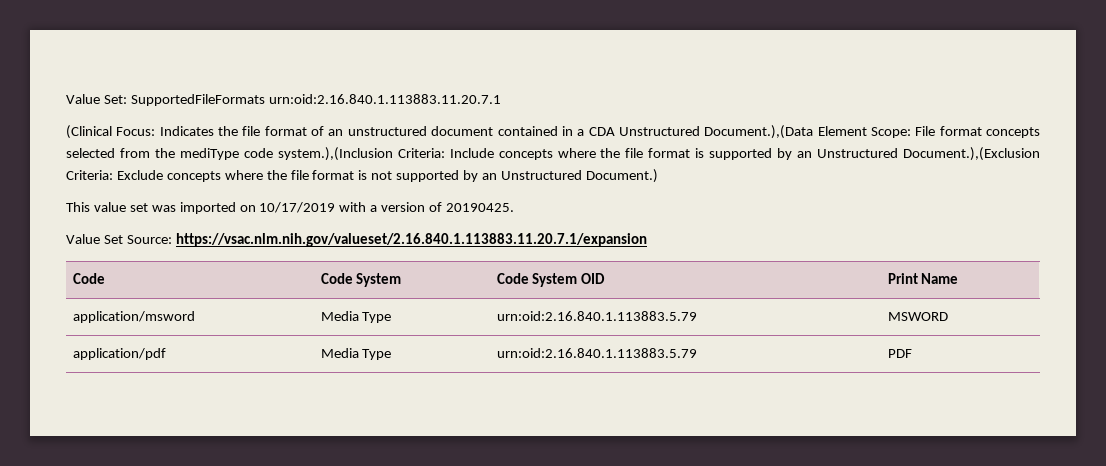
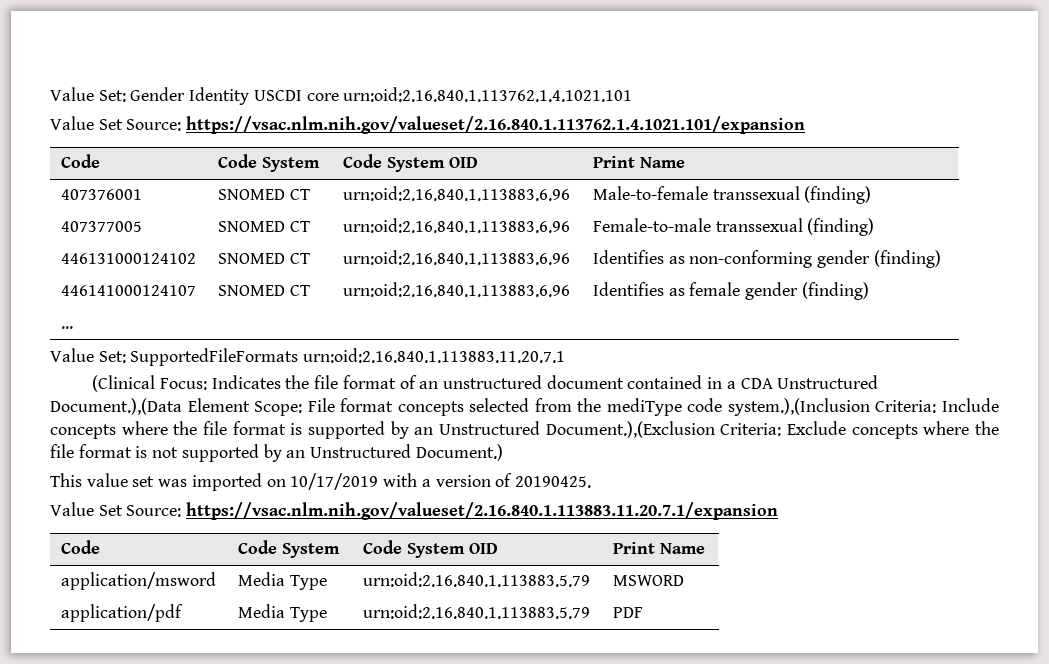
[66,94,127,104] Value Set: -> [50,87,633,105] [50,116,806,134] [60,154,100,168] [217,154,320,172] [342,154,478,172] [592,156,685,168] [60,189,142,200] [217,189,310,200] [342,186,570,201] [592,186,872,204] [60,221,142,232] [217,221,310,232] [342,218,570,233] [592,218,875,236] [60,253,196,264] [217,253,310,264] [342,250,570,265] [592,250,941,268] [60,285,196,296] [217,285,310,296] [342,282,570,297] [592,282,869,300] [60,326,73,329] [50,348,126,363] Value Set: Gender Identity USCDI core urn:oid:2.16.840.1.113762.1.4.1021.101 // Value Set Source: https://vsac.nlm.nih.gov/valueset/2.16.840.1.113762.1.4.1021.101/expansion // Code | Code System | Code System OID | Print Name // 407376001 | SNOMED CT | urn:oid:2.16.840.1.113883.6.96 | Male-to-female transsexual (finding) // 407377005 | SNOMED CT | urn:oid:2.16.840.1.113883.6.96 | Female-to-male transsexual (finding) // 446131000124102 | SNOMED CT | urn:oid:2.16.840.1.113883.6.96 | Identifies as non-conforming gender (finding) // 446141000124107 | SNOMED CT | urn:oid:2.16.840.1.113883.6.96 | Identifies as female gender (finding) // ... // Value Set:

